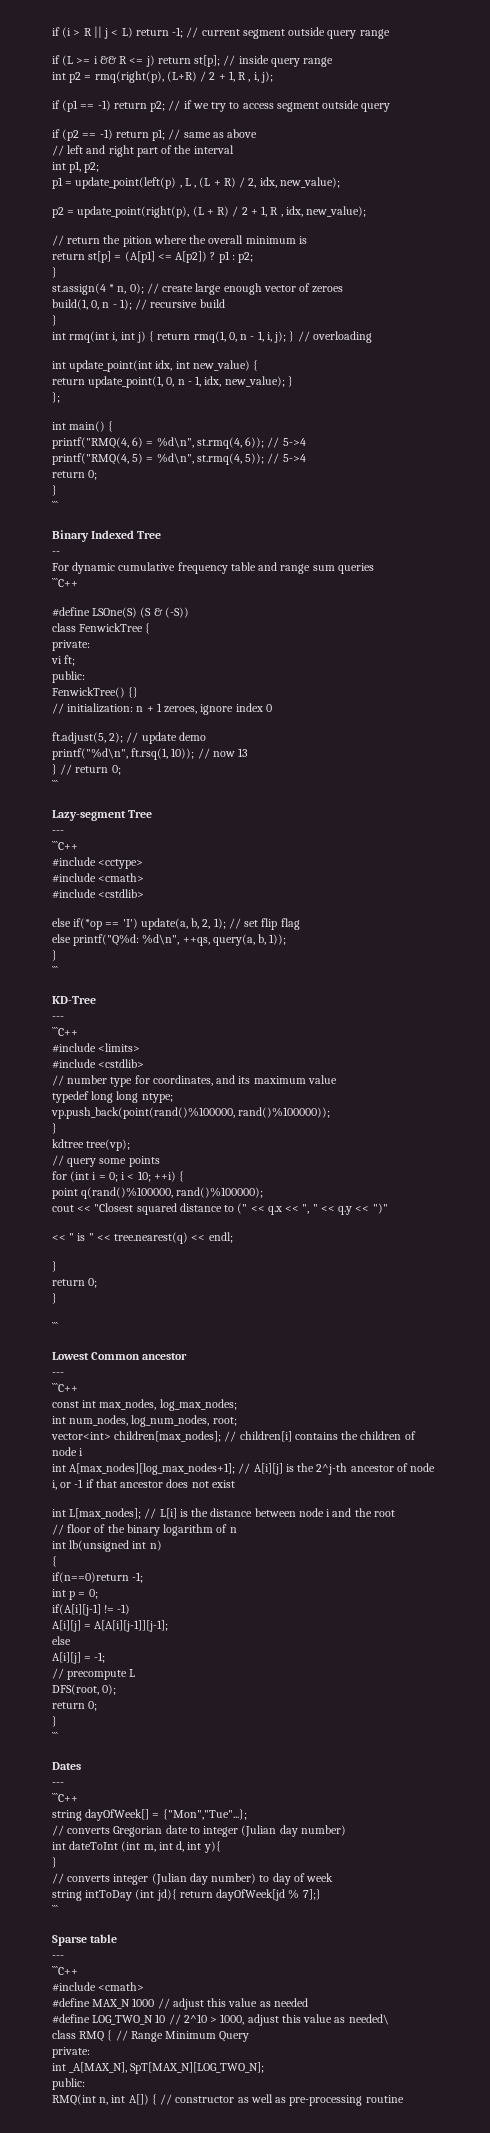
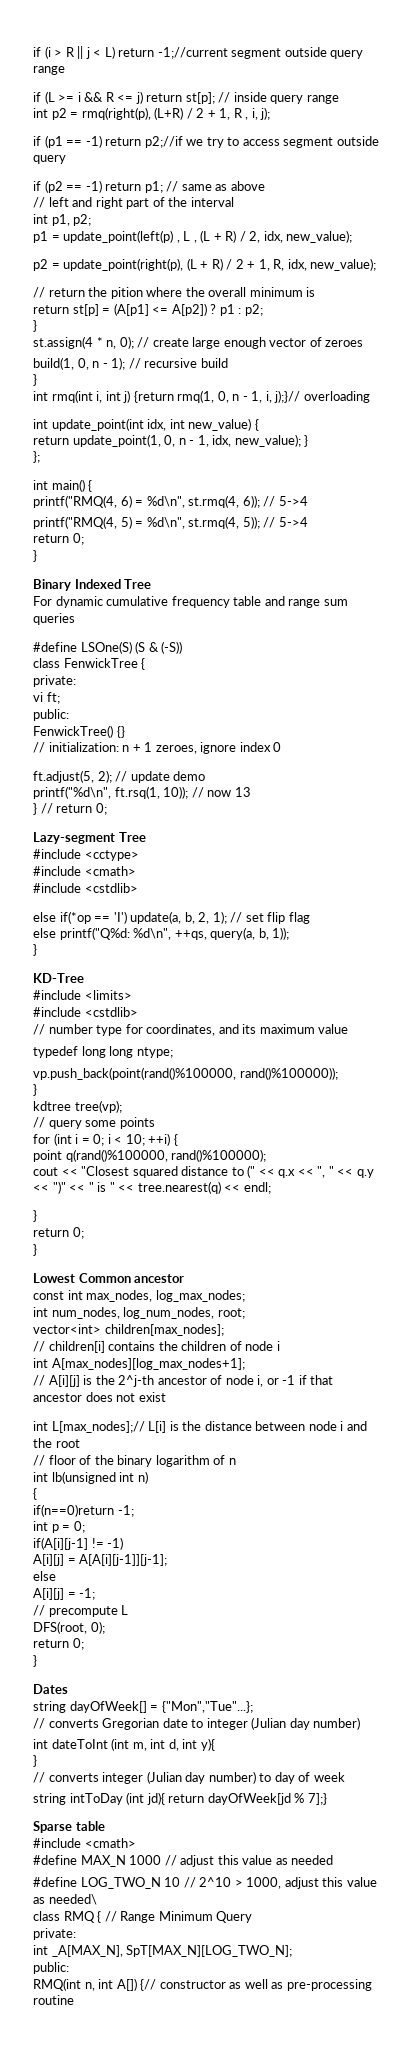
[172,27,240,38] -1; // current -> [157,47,228,59] -1;//current
[150,100,192,112] p2; // if -> [144,136,183,148] p2;//if
[270,207,283,217] R , -> [273,259,285,271] R,
[149,331,191,342] { return -> [133,391,174,403] {return
[274,331,310,343] j); } // -> [274,390,301,403] j);}//
[52,501,58,510] // ``` -> (37, 556) none
[52,551,60,555] // -- -> (152, 584) none
[52,578,78,587] // ```C++ -> (75, 619) none
[52,780,58,789] // ``` -> (107, 809) none
[52,830,64,834] [52,841,78,850] // --- // ```C++ -> (146, 837) none
[52,966,58,975] // ``` -> (37, 950) none
[52,1016,64,1020] [52,1027,78,1036] // --- // ```C++ -> (84, 978) none
(388, 1208) // -> (66, 1187) none
[52,1322,58,1331] // ``` -> (37, 1250) none
[52,1372,64,1376] [52,1383,78,1392] // --- // ```C++ -> (185, 1278) none
(222, 1436) none -> (224, 1330) //
(236, 1469) none -> (245, 1364) //
[69,1508,157,1519] L[max_nodes]; // -> [51,1421,145,1433] L[max_nodes];//
[52,1732,58,1741] // ``` -> (37, 1661) none
[52,1782,64,1786] [52,1793,78,1802] // --- // ```C++ -> (68, 1689) none
[52,1905,58,1914] // ``` -> (327, 1799) none
[52,1955,64,1959] [52,1966,78,1975] // --- // ```C++ -> (105, 1826) none
[151,2094,173,2105] { // -> [140,1979,157,1991] {//

